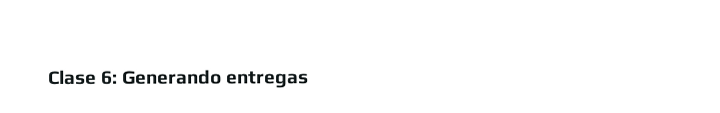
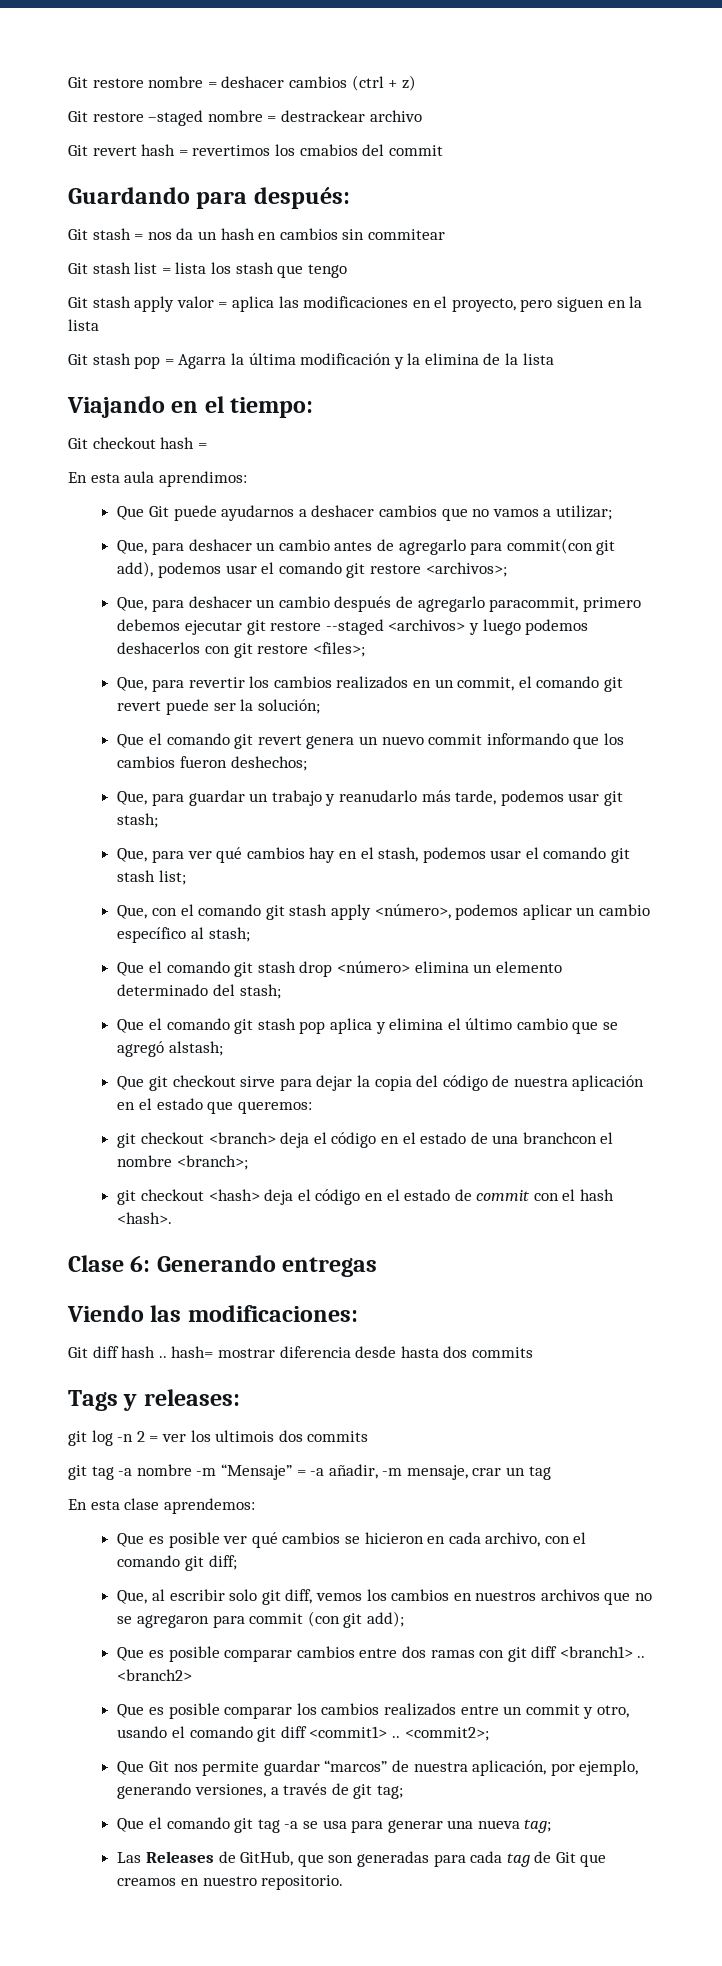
[48,69,310,89] Clase 6: Generando entregas -> [68,75,416,91] [68,110,422,126] [68,144,443,156] [68,187,350,209] [68,228,445,240] [68,262,347,278] [68,296,643,312] [68,319,99,331] [68,353,554,369] [67,396,314,418] [68,437,207,449] [68,471,247,487] [117,505,612,521] [117,538,616,555] [117,561,507,578] [117,596,641,612] [117,619,589,635] [117,642,365,658] [117,676,623,692] [117,699,320,715] [117,733,624,749] [117,756,307,771] [117,790,623,806] [117,813,159,828] [117,847,631,863] [117,870,186,885] [117,904,650,920] [117,927,250,943] [117,961,562,977] [117,984,281,999] [117,1018,619,1034] [117,1041,223,1057] [117,1075,645,1091] [117,1098,312,1114] [117,1132,614,1148] [117,1155,248,1170] [117,1189,615,1205] [117,1212,173,1224] [68,1255,378,1277] [67,1305,358,1322] [68,1346,533,1358] [68,1389,240,1411] [68,1430,369,1446] [68,1464,551,1480] [68,1498,255,1514] [117,1532,587,1548] [117,1555,237,1571] [117,1589,653,1605] [117,1611,404,1628] [117,1646,646,1662] [117,1669,193,1681] [117,1703,629,1719] [117,1726,489,1742] [117,1760,639,1776] [117,1783,403,1799] [117,1817,552,1833] [117,1851,607,1867] [117,1875,344,1890] Git restore nombre = deshacer cambios (ctrl + z) // Git restore –staged nombre = destrackear archivo // Git revert hash = revertimos los cmabios del commit // Guardando para después: // Git stash = nos da un hash en cambios sin commitear // Git stash list = lista los stash que tengo // Git stash apply valor = aplica las modificaciones en el proyecto, pero siguen en la lista // Git stash pop = Agarra la última modificación y la elimina de la lista // Viajando en el tiempo: // Git checkout hash = // En esta aula aprendimos: // Que Git puede ayudarnos a deshacer cambios que no vamos a utilizar; // Que, para deshacer un cambio antes de agregarlo para commit(con git add), podemos usar el comando git restore <archivos>; // Que, para deshacer un cambio después de agregarlo paracommit, primero debemos ejecutar git restore --staged <archivos> y luego podemos deshacerlos con git restore <files>; // Que, para revertir los cambios realizados en un commit, el comando git revert puede ser la solución; // Que el comando git revert genera un nuevo commit informando que los cambios fueron deshechos; // Que, para guardar un trabajo y reanudarlo más tarde, podemos usar git stash; // Que, para ver qué cambios hay en el stash, podemos usar el comando git stash list; // Que, con el comando git stash apply <número>, podemos aplicar un cambio específico al stash; // Que el comando git stash drop <número> elimina un elemento determinado del stash; // Que el comando git stash pop aplica y elimina el último cambio que se agregó alstash; // Que git checkout sirve para dejar la copia del código de nuestra aplicación en el estado que queremos: // git checkout <branch> deja el código en el estado de una branchcon el nombre <branch>; // git checkout <hash> deja el código en el estado de commit con el hash <hash>. // Clase 6: Generando entregas // Viendo las modificaciones: // Git diff hash .. hash= mostrar diferencia desde hasta dos commits // Tags y releases: // git log -n 2 = ver los ultimois dos commits // git tag -a nombre -m “Mensaje” = -a añadir, -m mensaje, crar un tag // En esta clase aprendemos: // Que es posible ver qué cambios se hicieron en cada archivo, con el comando git diff; // Que, al escribir solo git diff, vemos los cambios en nuestros archivos que no se agregaron para commit (con git add); // Que es posible comparar cambios entre dos ramas con git diff <branch1> .. <branch2> // Que es posible comparar los cambios realizados entre un commit y otro, usando el comando git diff <commit1> .. <commit2>; // Que Git nos permite guardar “marcos” de nuestra aplicación, por ejemplo, generando versiones, a través de git tag; // Que el comando git tag -a se usa para generar una nueva tag; // Las Releases de GitHub, que son generadas para cada tag de Git que creamos en nuestro repositorio.

